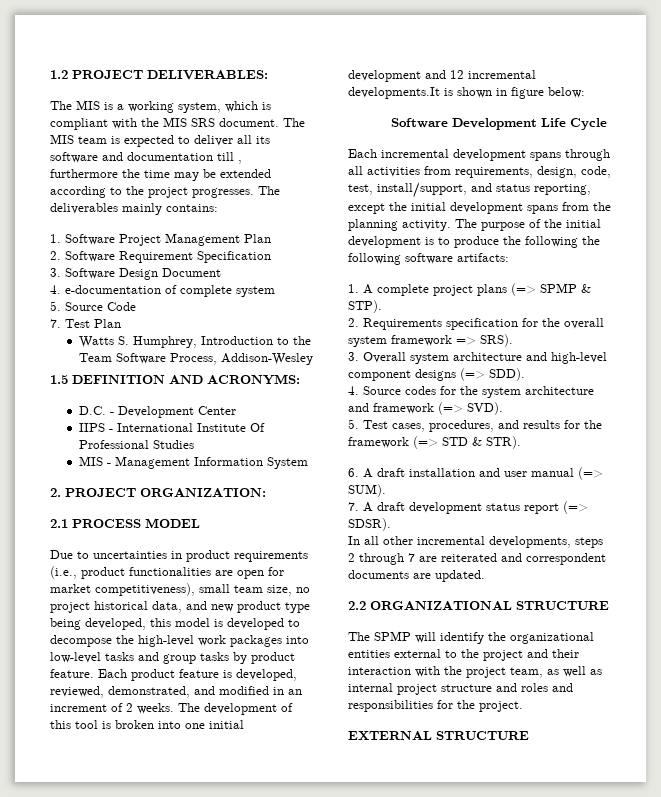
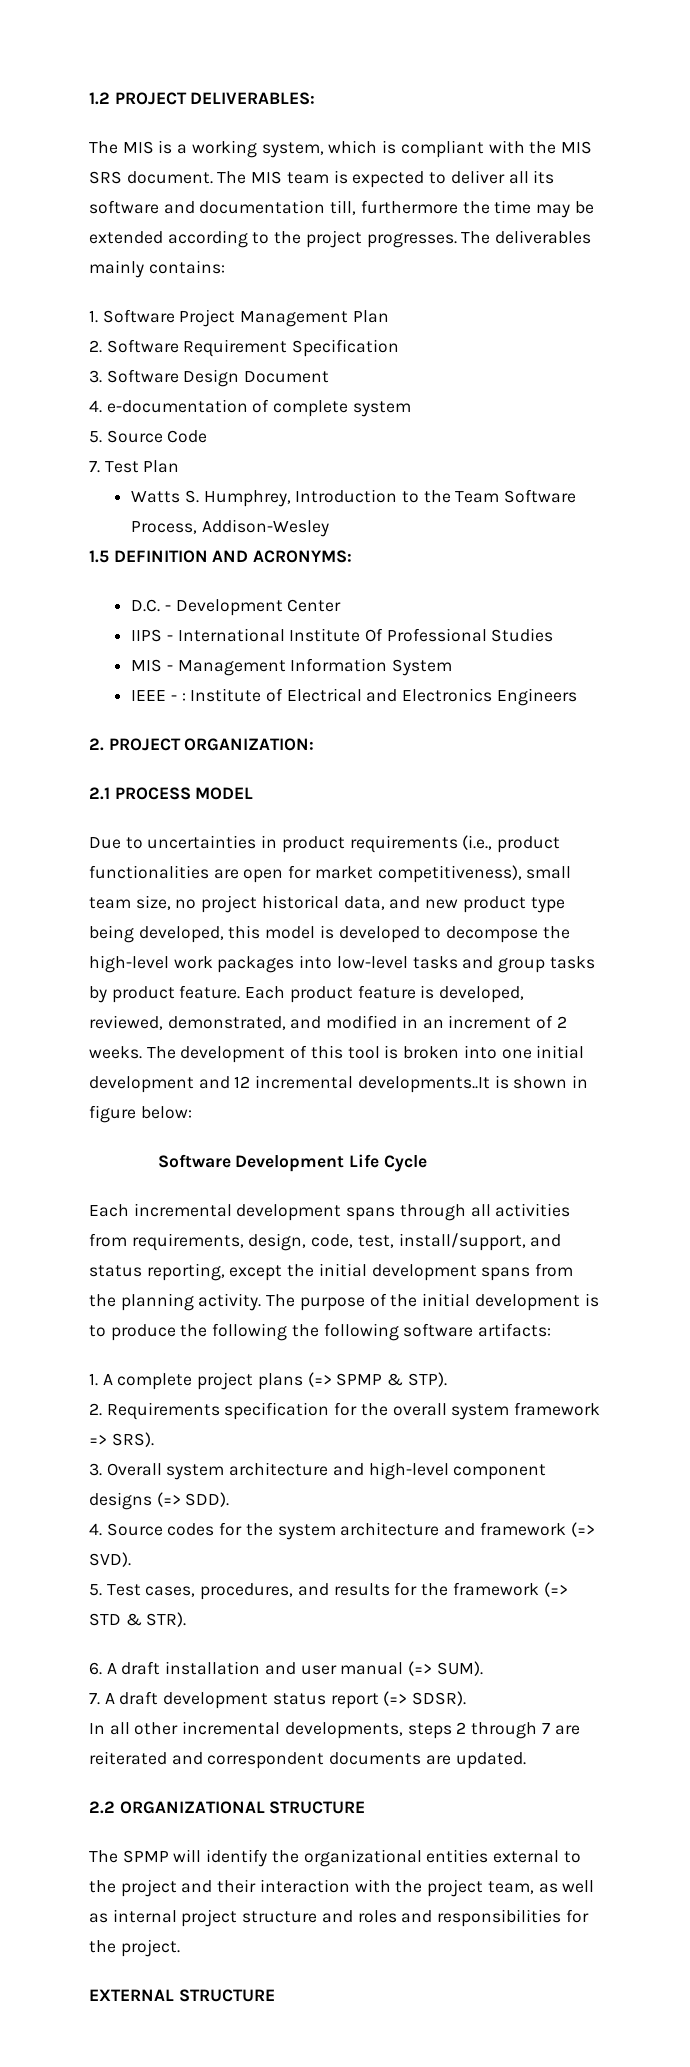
[217,152,242,164] till , -> [330,200,357,215] till,
(308, 463) none -> [131,688,577,706] // IEEE - : Institute of Electrical and Electronics Engineers
[348,87,440,99] developments.It -> [357,1076,490,1093] developments..It

